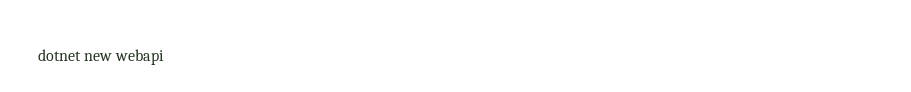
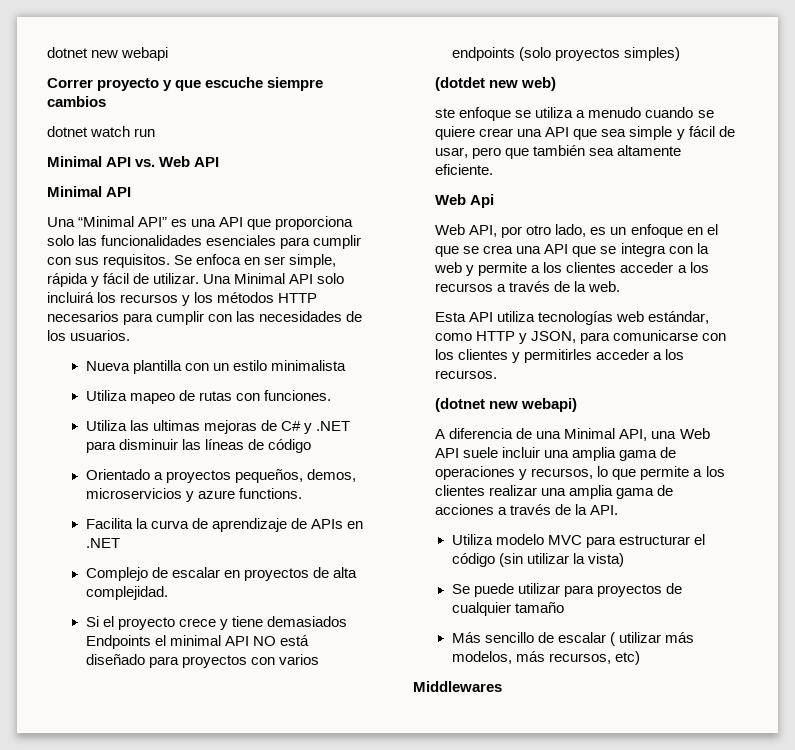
(165, 57) none -> [47,77,324,91] [47,96,106,107] [47,126,156,137] [47,156,220,167] [47,186,132,197] [47,216,354,230] [47,235,362,249] [47,254,337,268] [47,273,345,287] [47,292,318,306] [47,311,363,325] [47,330,131,341] [85,360,346,374] [85,390,331,404] [85,420,351,434] [85,439,311,453] [85,469,356,483] [85,488,302,502] [85,518,364,532] [85,538,120,548] [85,567,357,581] [85,586,168,600] [85,616,347,630] [85,635,309,649] [85,654,319,668] [451,47,680,61] [435,77,557,91] [435,107,714,121] [435,126,735,140] [435,145,682,159] [435,164,494,175] [435,194,495,208] [435,224,718,238] [435,243,709,257] [434,262,709,276] [435,281,621,292] [435,311,710,325] [435,330,727,344] [435,349,685,363] [435,370,498,379] [435,398,578,412] [435,428,710,441] [435,447,677,461] [435,466,725,480] [435,485,674,499] [435,504,619,515] [451,534,705,548] [451,553,624,567] [451,583,682,597] [451,602,564,616] [451,632,694,646] [451,651,640,665] [413,681,502,692] // Correr proyecto y que escuche siempre cambios // dotnet watch run // Minimal API vs. Web API // Minimal API // Una “Minimal API” es una API que proporciona solo las funcionalidades esenciales para cumplir con sus requisitos. Se enfoca en ser simple, rápida y fácil de utilizar. Una Minimal API solo incluirá los recursos y los métodos HTTP necesarios para cumplir con las necesidades de los usuarios. // Nueva plantilla con un estilo minimalista // Utiliza mapeo de rutas con funciones. // Utiliza las ultimas mejoras de C# y .NET para disminuir las líneas de código // Orientado a proyectos pequeños, demos, microservicios y azure functions. // Facilita la curva de aprendizaje de APIs en .NET // Complejo de escalar en proyectos de alta complejidad. // Si el proyecto crece y tiene demasiados Endpoints el minimal API NO está diseñado para proyectos con varios endpoints (solo proyectos simples) // (dotdet new web) // ste enfoque se utiliza a menudo cuando se quiere crear una API que sea simple y fácil de usar, pero que también sea altamente eficiente. // Web Api // Web API, por otro lado, es un enfoque en el que se crea una API que se integra con la web y permite a los clientes acceder a los recursos a través de la web. // Esta API utiliza tecnologías web estándar, como HTTP y JSON, para comunicarse con los clientes y permitirles acceder a los recursos. // (dotnet new webapi) // A diferencia de una Minimal API, una Web API suele incluir una amplia gama de operaciones y recursos, lo que permite a los clientes realizar una amplia gama de acciones a través de la API. // Utiliza modelo MVC para estructurar el código (sin utilizar la vista) // Se puede utilizar para proyectos de cualquier tamaño // Más sencillo de escalar ( utilizar más modelos, más recursos, etc) // Middlewares

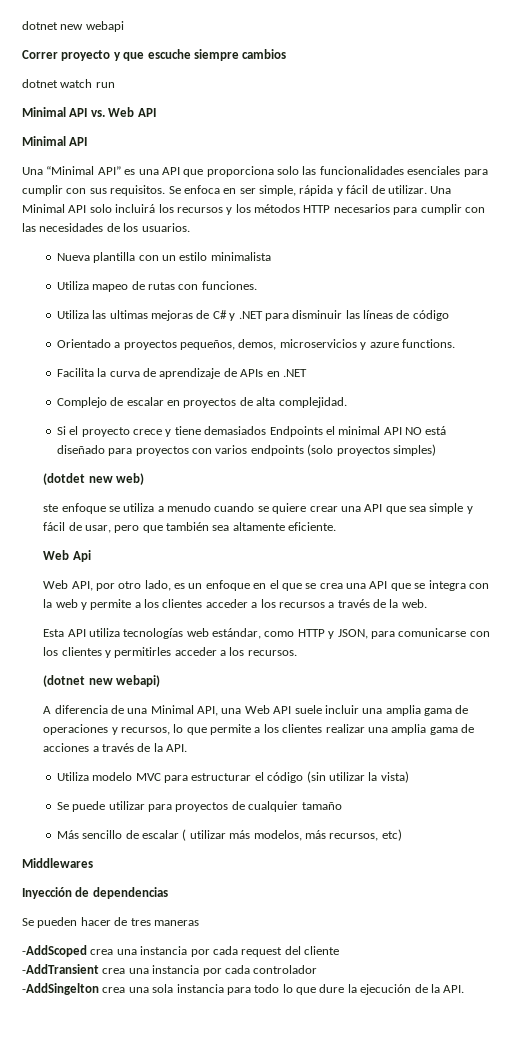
(502, 686) none -> [22,887,168,899] [22,917,199,928] [22,945,339,957] [22,964,318,976] [22,983,465,995] // Inyección de dependencias // Se pueden hacer de tres maneras // -AddScoped crea una instancia por cada request del cliente // -AddTransient crea una instancia por cada controlador // -AddSingelton crea una sola instancia para todo lo que dure la ejecución de la API.

